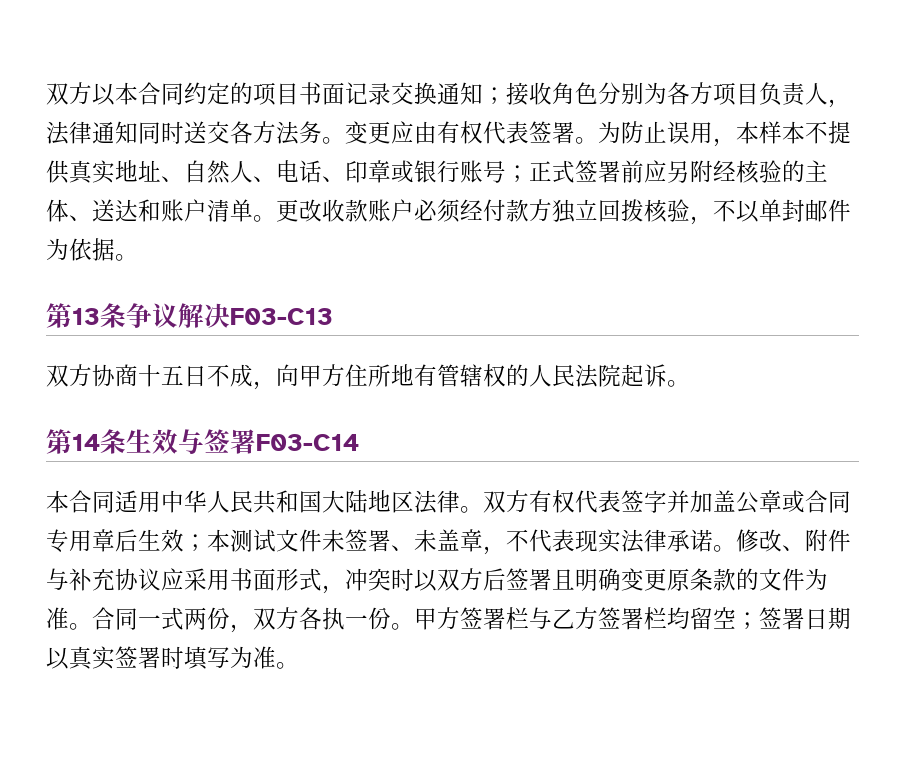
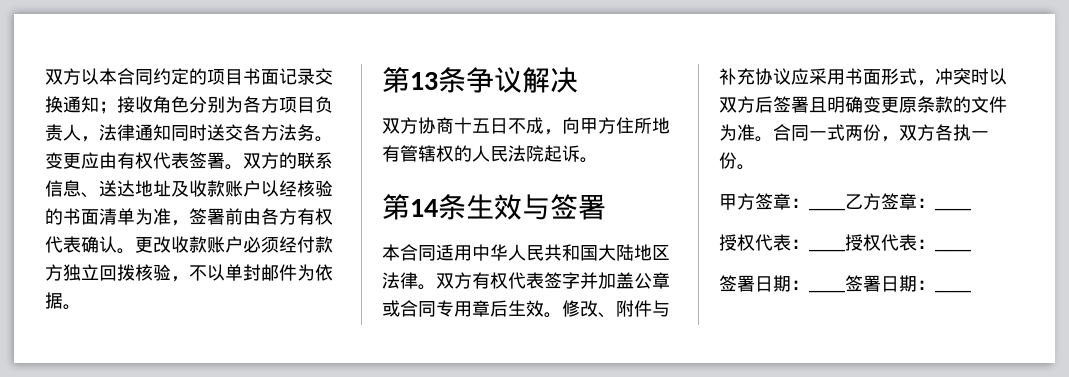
[598,121,851,147] [46,160,828,184] [46,199,253,222] 为防止误用，本样本不提供真实地址、自然人、电话、印章或银行账号；正式签署前应另附经核验的主体、送达和账户清单 -> [243,152,333,169] [45,180,333,198] [45,208,333,226] [45,236,117,253] 双方的联系信息、送达地址及收款账户以经核验的书面清单为准，签署前由各方有权代表确认
[230,308,333,325] F03-C13 -> (578, 80) none
[256,434,359,451] F03-C14 -> (606, 207) none
[184,529,713,555] ；本测试文件未签署、未盖章，不代表现实法律承诺 -> (544, 308) none
[414,607,851,630] [46,646,299,670] 甲方签署栏与乙方签署栏均留空；签署日期以真实签署时填写为准。 -> [719,193,809,210] [809,193,935,211] [935,208,971,211] [719,234,809,251] [809,234,935,252] [935,249,971,252] [719,275,809,292] [809,275,935,293] [935,290,971,293] // 甲方签章：____乙方签章：____ // 授权代表：____授权代表：____ // 签署日期：____签署日期：____

